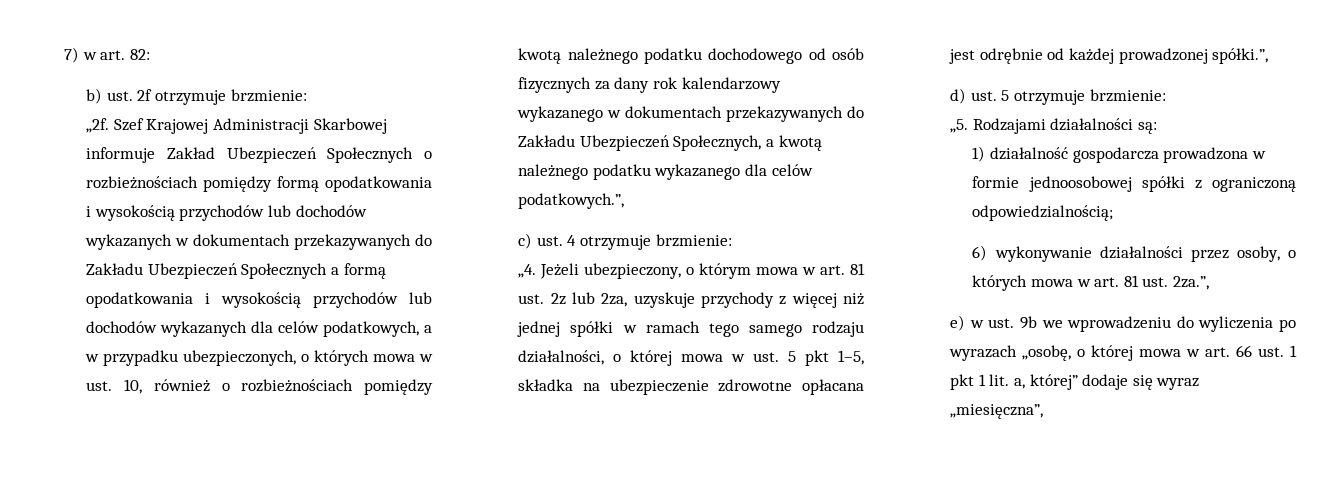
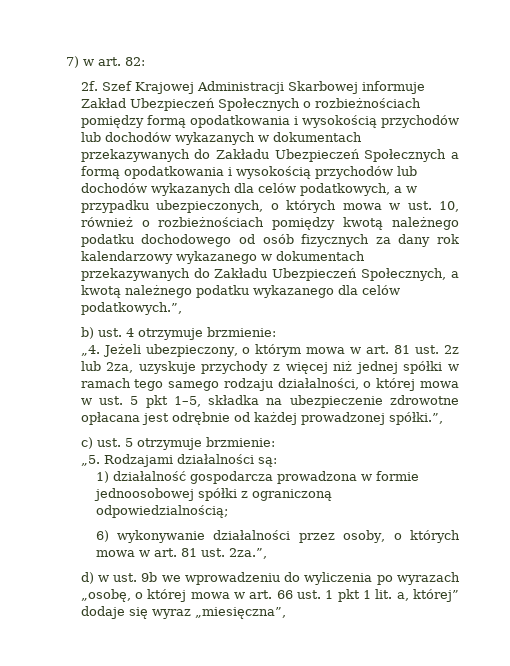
[86,88,307,105] [86,118,110,133] b) ust. 2f otrzymuje brzmienie: // „2f. -> [80,81,98,91] 2f.
[518,233,533,249] c) -> [80,327,94,339] b)
[950,88,967,104] d) -> [80,437,93,449] c)
[950,315,966,331] e) -> [80,572,94,584] d)

